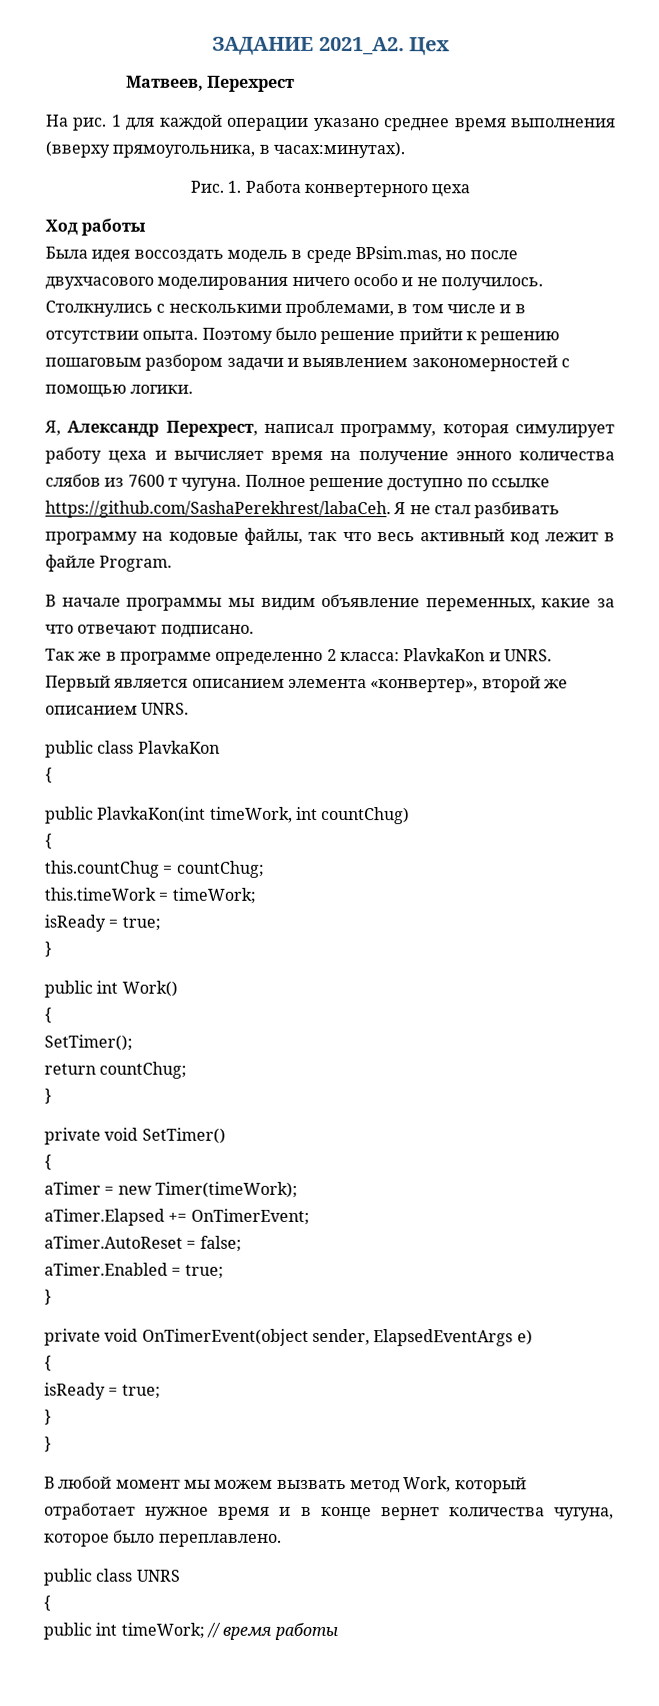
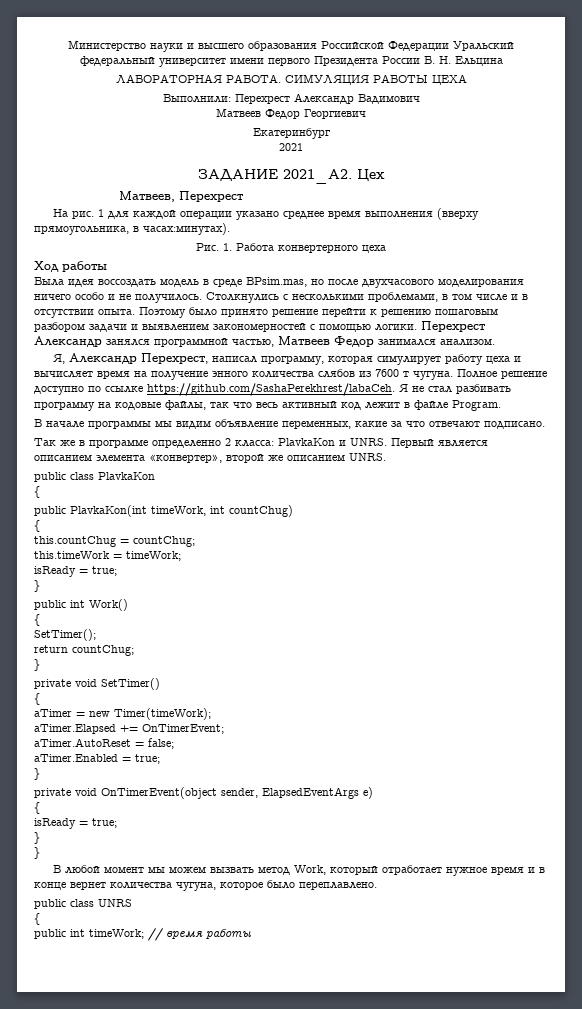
(212, 45) none -> [68,40,514,52] [79,56,503,67] [115,74,467,85] [162,93,420,104] [216,108,366,119] [252,128,331,139] [279,143,303,151] Министерство науки и высшего образования Российской Федерации Уральский федеральный университет имени первого Президента России Б. Н. Ельцина // ЛАБОРАТОРНАЯ РАБОТА. СИМУЛЯЦИЯ РАБОТЫ ЦЕХА // Выполнили: Перехрест Александр Вадимович // Матвеев Федор Георгиевич // Екатеринбург // 2021 //
[320,328,463,345] решение прийти -> [221,308,366,317] принято решение перейти
(194, 389) none -> [421,321,486,332] [34,336,495,347] Перехрест Александр занялся программной частью, Матвеев Федор занимался анализом.

